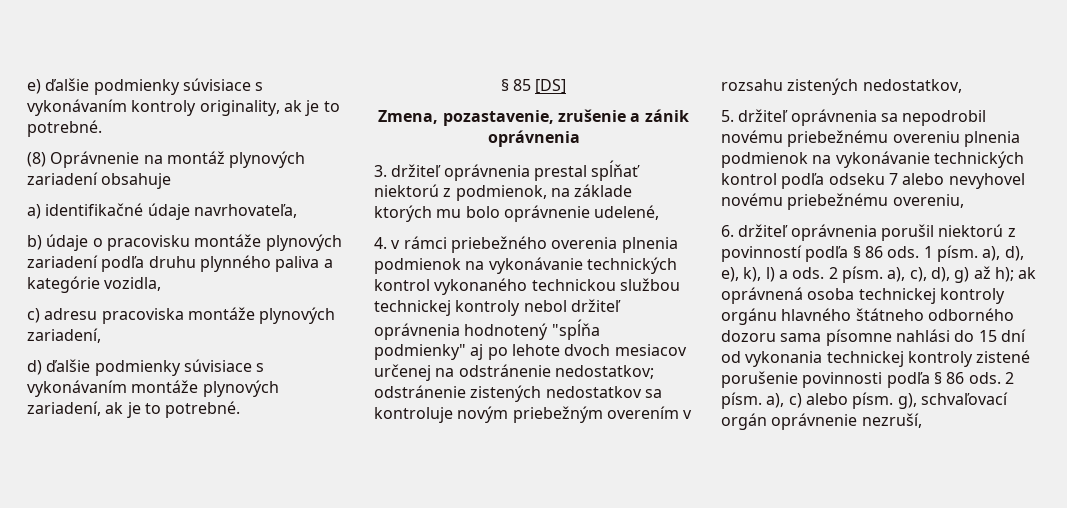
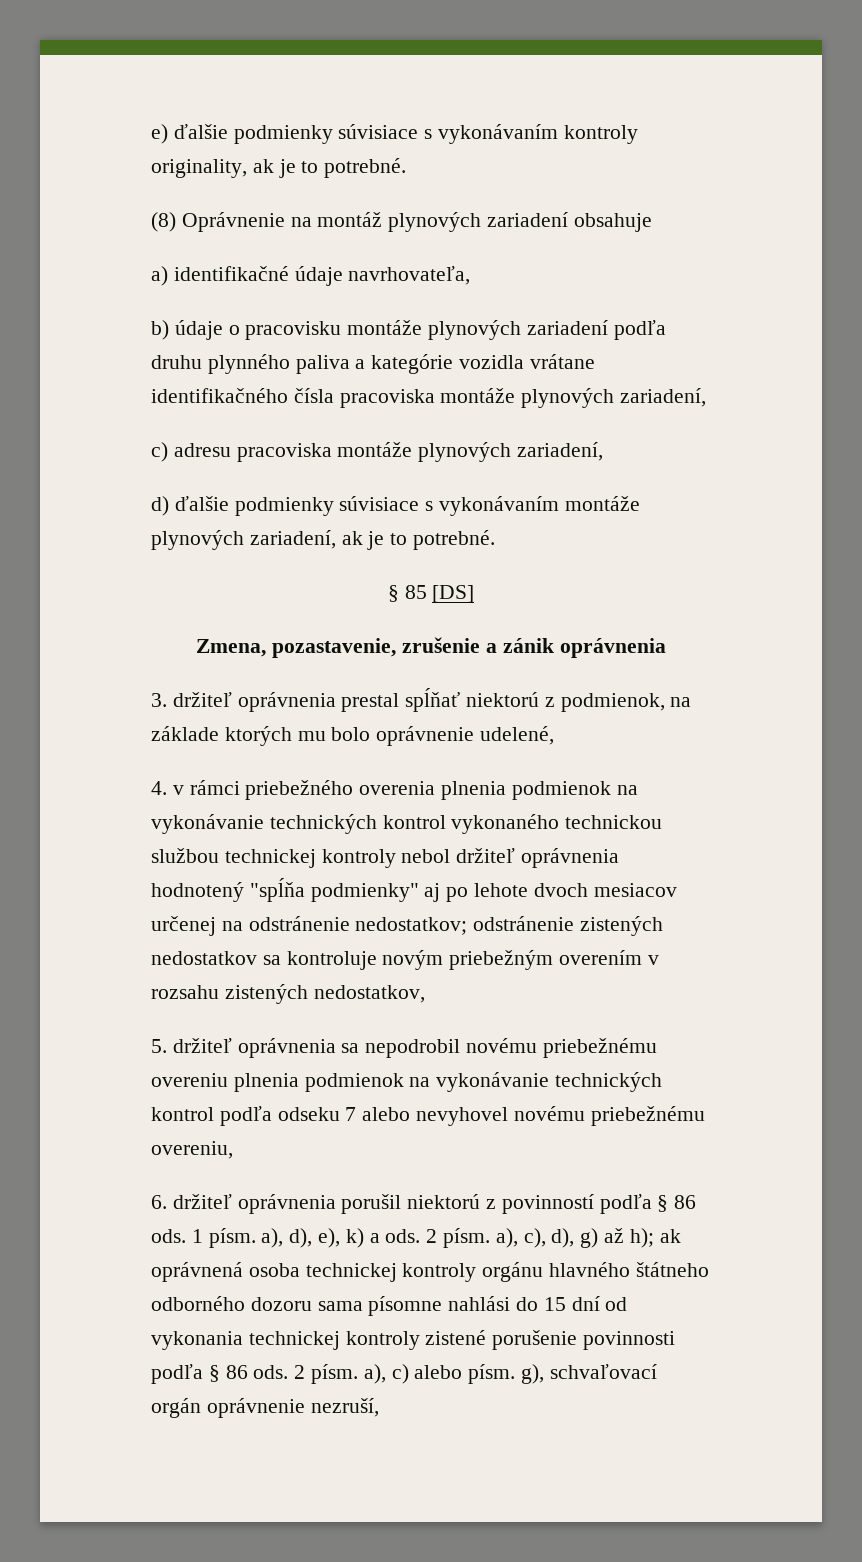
[104,277,162,291] vozidla, -> [459,354,595,369] [151,388,707,408] vozidla vrátane identifikačného čísla pracoviska montáže plynových zariadení,
[743,267,775,282] k), l) -> [345,1228,364,1248] k)

